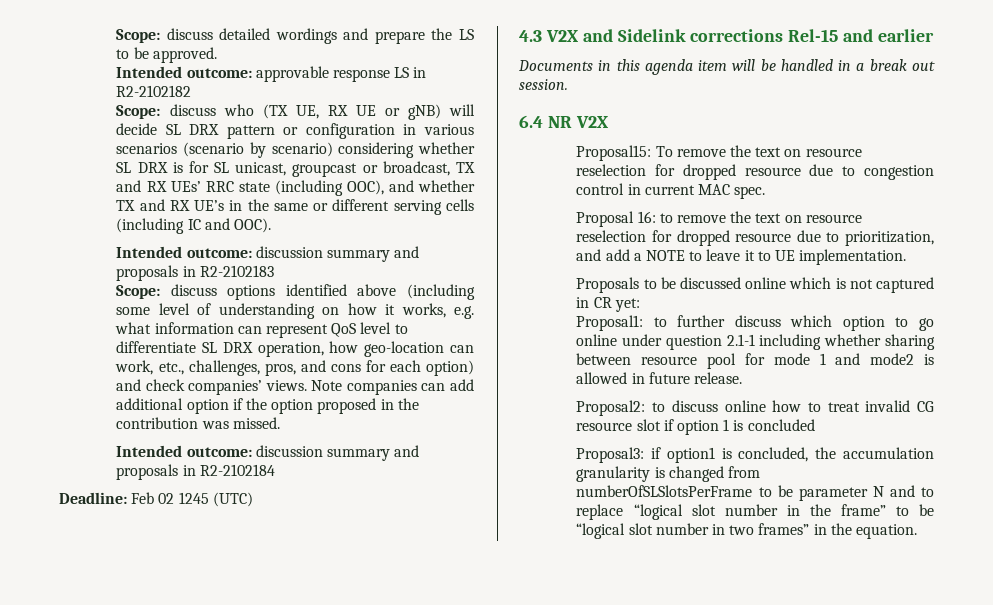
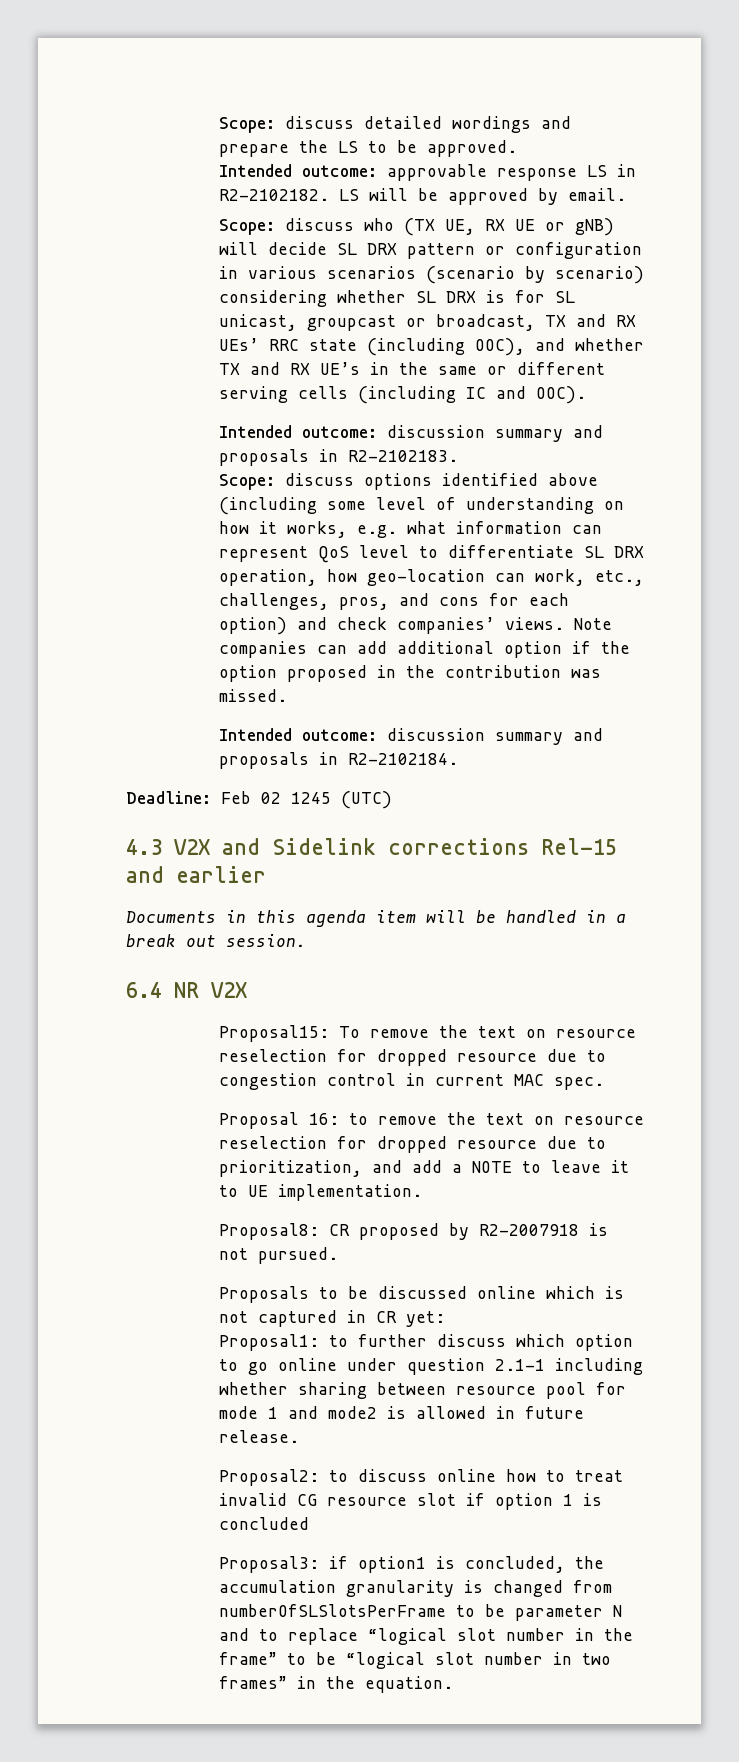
[116,85,192,97] R2-2102182 -> [218,188,626,205] R2-2102182. LS will be approved by email.
[199,265,274,277] R2-2102183 -> [347,450,458,462] R2-2102183.
[199,464,275,476] R2-2102184 -> [347,753,458,765] R2-2102184.
(907, 257) none -> [218,1223,608,1240] [218,1247,338,1264] // Proposal8: CR proposed by R2-2007918 is not pursued.

